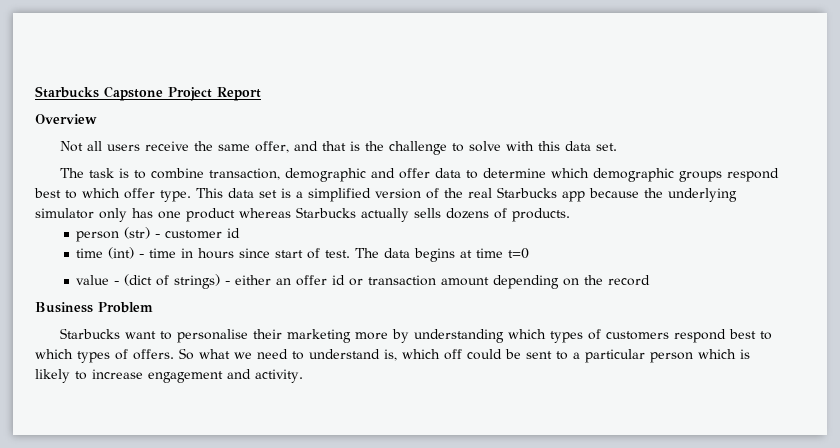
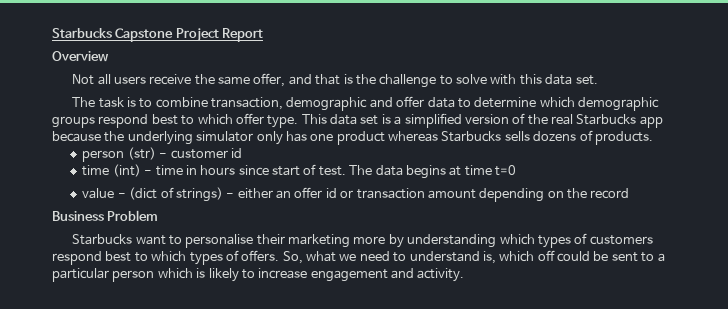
[361,208,409,222] actually -> (502, 136) none
[179,348,194,360] So -> [282,251,303,264] So,

